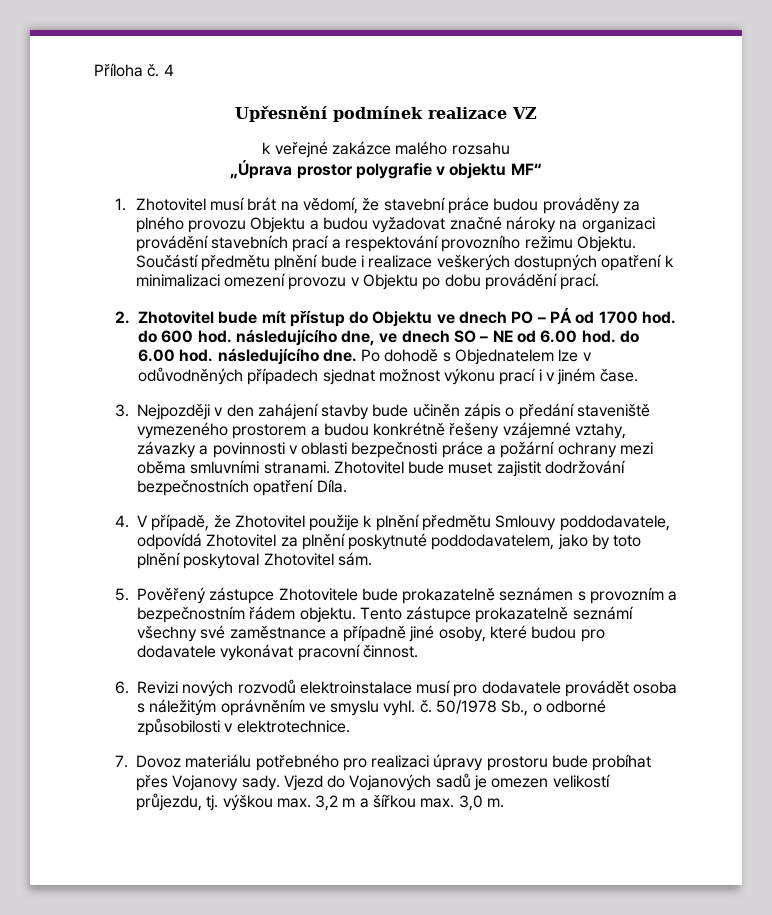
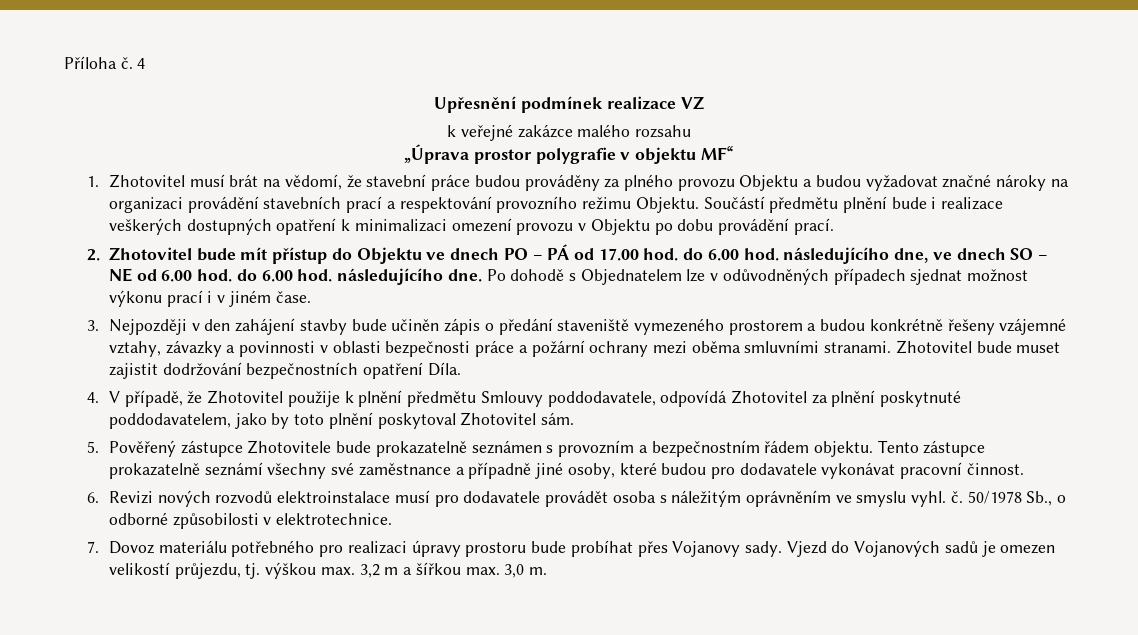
[598,311,677,324] [137,330,194,343] 1700 hod. do 600 -> [598,248,739,261] 17.00 hod. do 6.00

